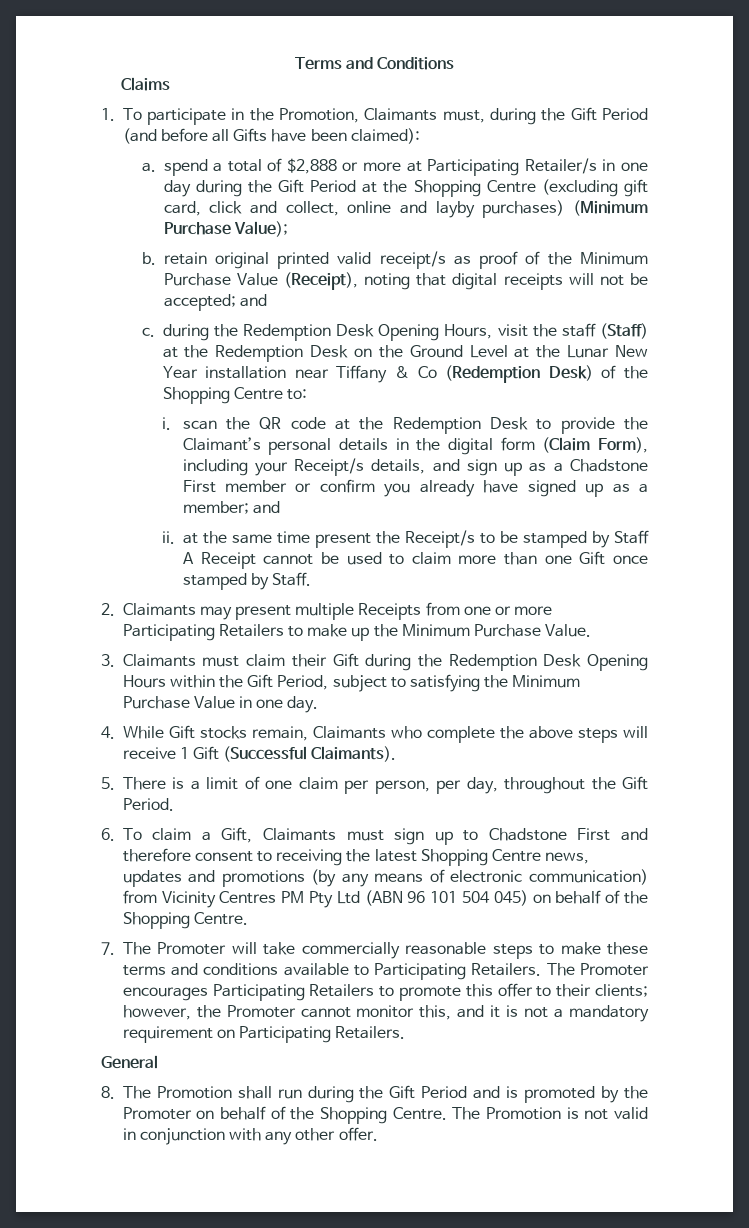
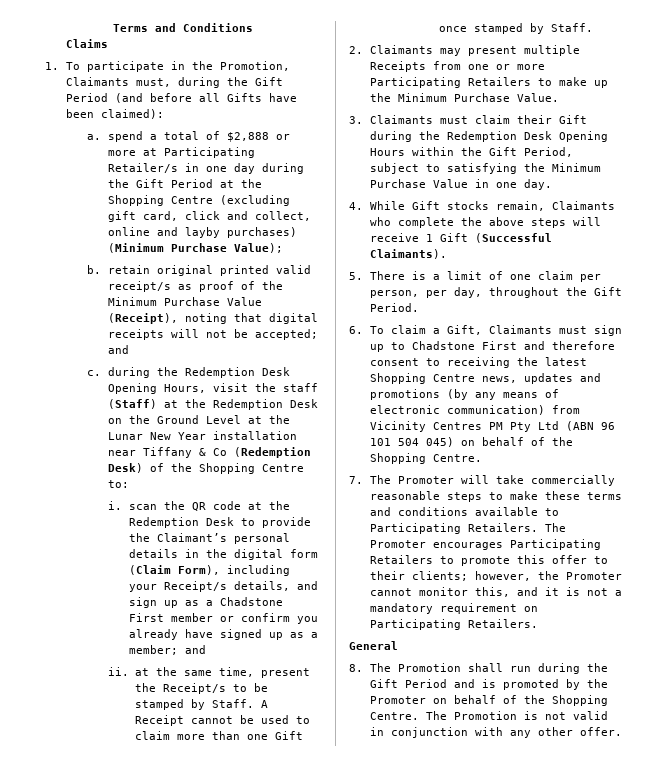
[276,531,310,544] time -> [218,667,254,677] time,
[613,530,649,544] Staff -> [211,699,254,708] Staff.

